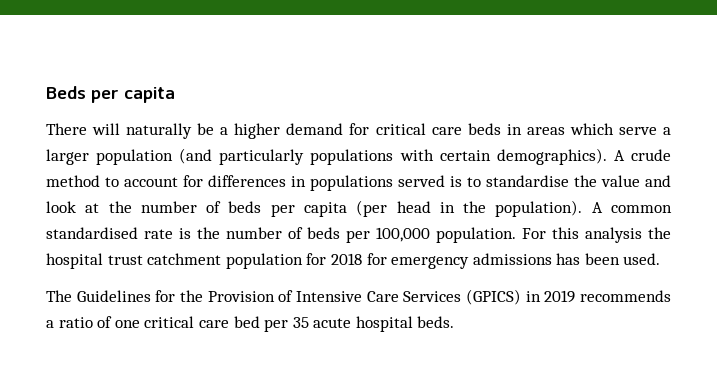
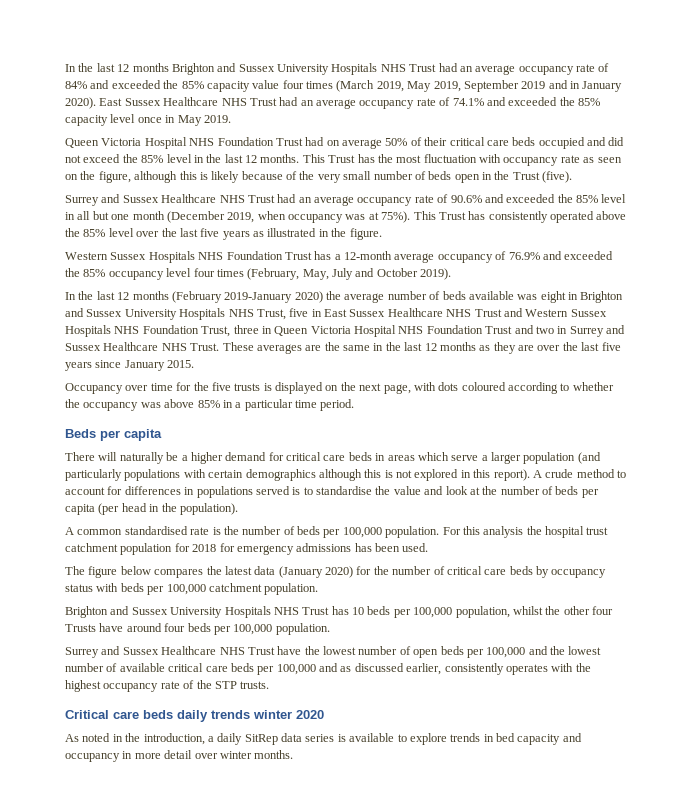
(46, 92) none -> [65,63,610,75] [65,80,623,92] [65,97,600,109] [65,114,231,126] [65,137,625,149] [65,154,622,166] [65,171,573,183] [65,194,627,206] [65,211,627,223] [65,228,382,240] [65,251,614,263] [65,268,452,280] [65,291,624,303] [65,308,607,320] [65,325,625,337] [65,342,621,354] [65,360,195,371] [65,382,614,394] [65,399,355,411] In the last 12 months Brighton and Sussex University Hospitals NHS Trust had an average occupancy rate of 84% and exceeded the 85% capacity value four times (March 2019, May 2019, September 2019 and in January 2020). East Sussex Healthcare NHS Trust had an average occupancy rate of 74.1% and exceeded the 85% capacity level once in May 2019. // Queen Victoria Hospital NHS Foundation Trust had on average 50% of their critical care beds occupied and did not exceed the 85% level in the last 12 months. This Trust has the most fluctuation with occupancy rate as seen on the figure, although this is likely because of the very small number of beds open in the Trust (five). // Surrey and Sussex Healthcare NHS Trust had an average occupancy rate of 90.6% and exceeded the 85% level in all but one month (December 2019, when occupancy was at 75%). This Trust has consistently operated above the 85% level over the last five years as illustrated in the figure. // Western Sussex Hospitals NHS Foundation Trust has a 12-month average occupancy of 76.9% and exceeded the 85% occupancy level four times (February, May, July and October 2019). // In the last 12 months (February 2019-January 2020) the average number of beds available was eight in Brighton and Sussex University Hospitals NHS Trust, five in East Sussex Healthcare NHS Trust and Western Sussex Hospitals NHS Foundation Trust, three in Queen Victoria Hospital NHS Foundation Trust and two in Surrey and Sussex Healthcare NHS Trust. These averages are the same in the last 12 months as they are over the last five years since January 2015. // Occupancy over time for the five trusts is displayed on the next page, with dots coloured according to whether the occupancy was above 85% in a particular time period. //
[496,148,607,165] demographics). -> [245,469,530,481] demographics although this is not explored in this report).
(583, 208) none -> (238, 509) //
[76,289,671,305] [46,316,455,332] Guidelines for the Provision of Intensive Care Services (GPICS) in 2019 recommends a ratio of one critical care bed per 35 acute hospital beds. -> [88,566,607,578] [65,583,319,595] [65,606,613,618] [65,623,330,635] [65,646,602,658] [65,663,591,675] [65,680,270,692] [65,710,324,722] [65,733,582,745] [65,750,294,762] figure below compares the latest data (January 2020) for the number of critical care beds by occupancy status with beds per 100,000 catchment population. // Brighton and Sussex University Hospitals NHS Trust has 10 beds per 100,000 population, whilst the other four Trusts have around four beds per 100,000 population. // Surrey and Sussex Healthcare NHS Trust have the lowest number of open beds per 100,000 and the lowest number of available critical care beds per 100,000 and as discussed earlier, consistently operates with the highest occupancy rate of the STP trusts. // Critical care beds daily trends winter 2020 // As noted in the introduction, a daily SitRep data series is available to explore trends in bed capacity and occupancy in more detail over winter months.

